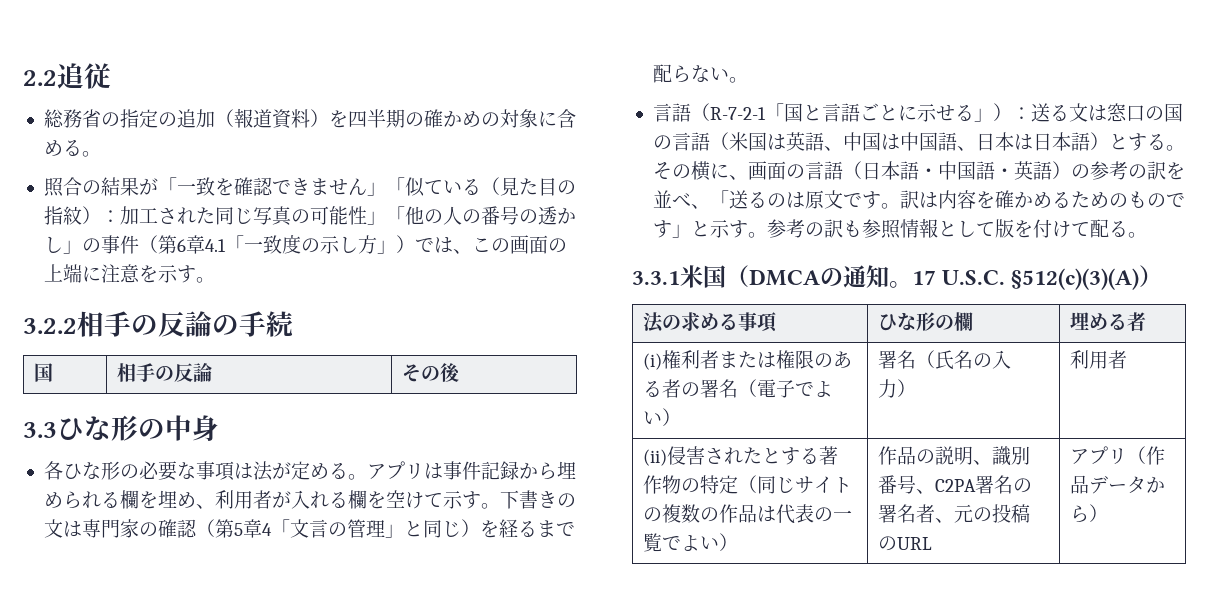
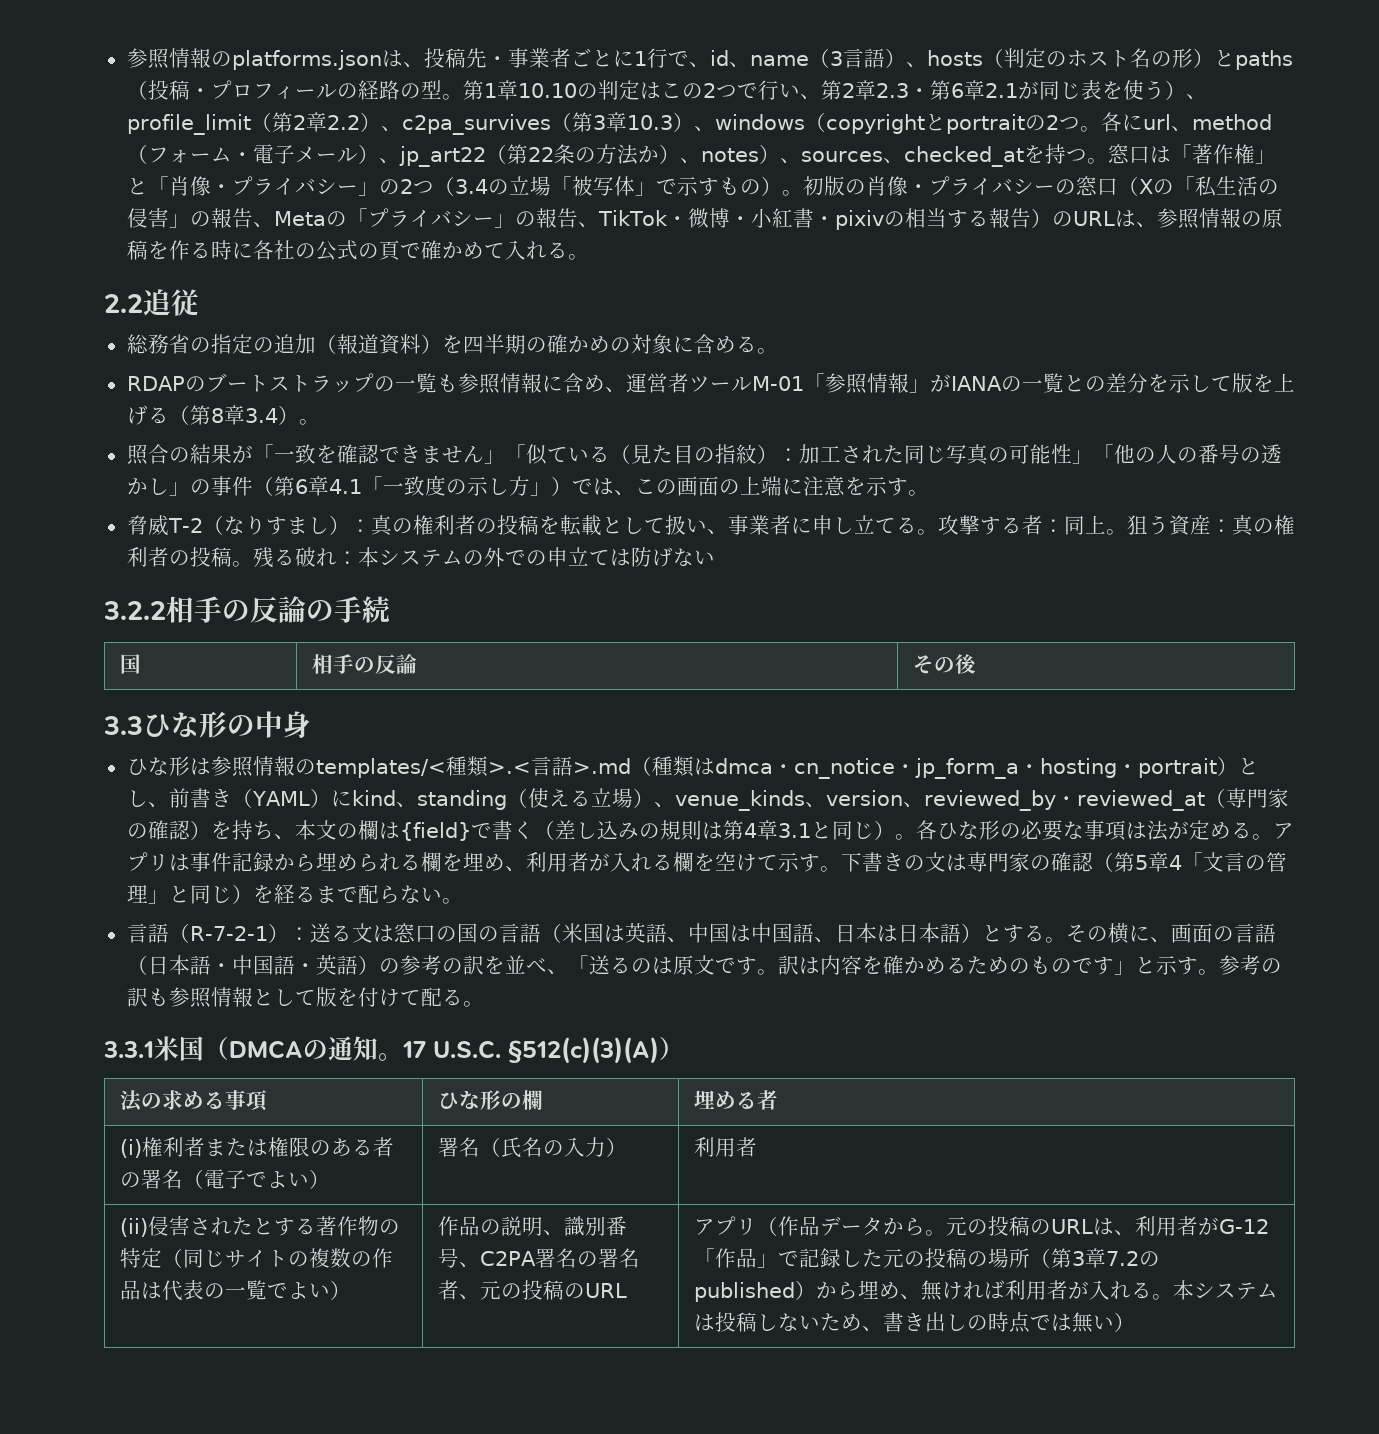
(23, 78) none -> [126,48,1293,70] [126,80,1207,100] [126,112,1272,135] [126,144,1276,167] [126,176,1279,197] [126,208,1284,230] [126,240,589,261] 参照情報のplatforms.jsonは、投稿先・事業者ごとに1行で、id、name（3言語）、hosts（判定のホスト名の形）とpaths（投稿・プロフィールの経路の型。第1章10.10の判定はこの2つで行い、第2章2.3・第6章2.1が同じ表を使う）、profile_limit（第2章2.2）、c2pa_survives（第3章10.3）、windows（copyrightとportraitの2つ。各にurl、method（フォーム・電子メール）、jp_art22（第22条の方法か）、notes）、sources、checked_atを持つ。窓口は「著作権」と「肖像・プライバシー」の2つ（3.4の立場「被写体」で示すもの）。初版の肖像・プライバシーの窓口（Xの「私生活の侵害」の報告、Metaの「プライバシー」の報告、TikTok・微博・小紅書・pixivの相当する報告）のURLは、参照情報の原稿を作る時に各社の公式の頁で確かめて入れる。 //
(101, 154) none -> [126,373,1295,394] [126,405,320,425] // RDAPのブートストラップの一覧も参照情報に含め、運営者ツールM-01「参照情報」がIANAの一覧との差分を示して版を上げる（第8章3.4）。
(215, 280) none -> [126,515,1295,536] [126,547,715,568] // 脅威T-2（なりすまし）：真の権利者の投稿を転載として扱い、事業者に申し立てる。攻撃する者：同上。狙う資産：真の権利者の投稿。残る破れ：本システムの外での申立ては防げない
(219, 428) none -> [126,756,1259,779] [126,788,1289,811] [126,820,916,841] ひな形は参照情報のtemplates/<種類>.<言語>.md（種類はdmca・cn_notice・jp_form_a・hosting・portrait）とし、前書き（YAML）にkind、standing（使える立場）、venue_kinds、version、reviewed_by・reviewed_at（専門家の確認）を持ち、本文の欄は{field}で書く（差し込みの規則は第4章3.1と同じ）。
[764,103,993,122] 「国と言語ごとに示せる」 -> (268, 933) none
(1090, 514) none -> [924,1216,1269,1236] [693,1248,1160,1268] [693,1280,1278,1302] [693,1312,1114,1333] 。元の投稿のURLは、利用者がG-12「作品」で記録した元の投稿の場所（第3章7.2のpublished）から埋め、無ければ利用者が入れる。本システムは投稿しないため、書き出しの時点では無い

